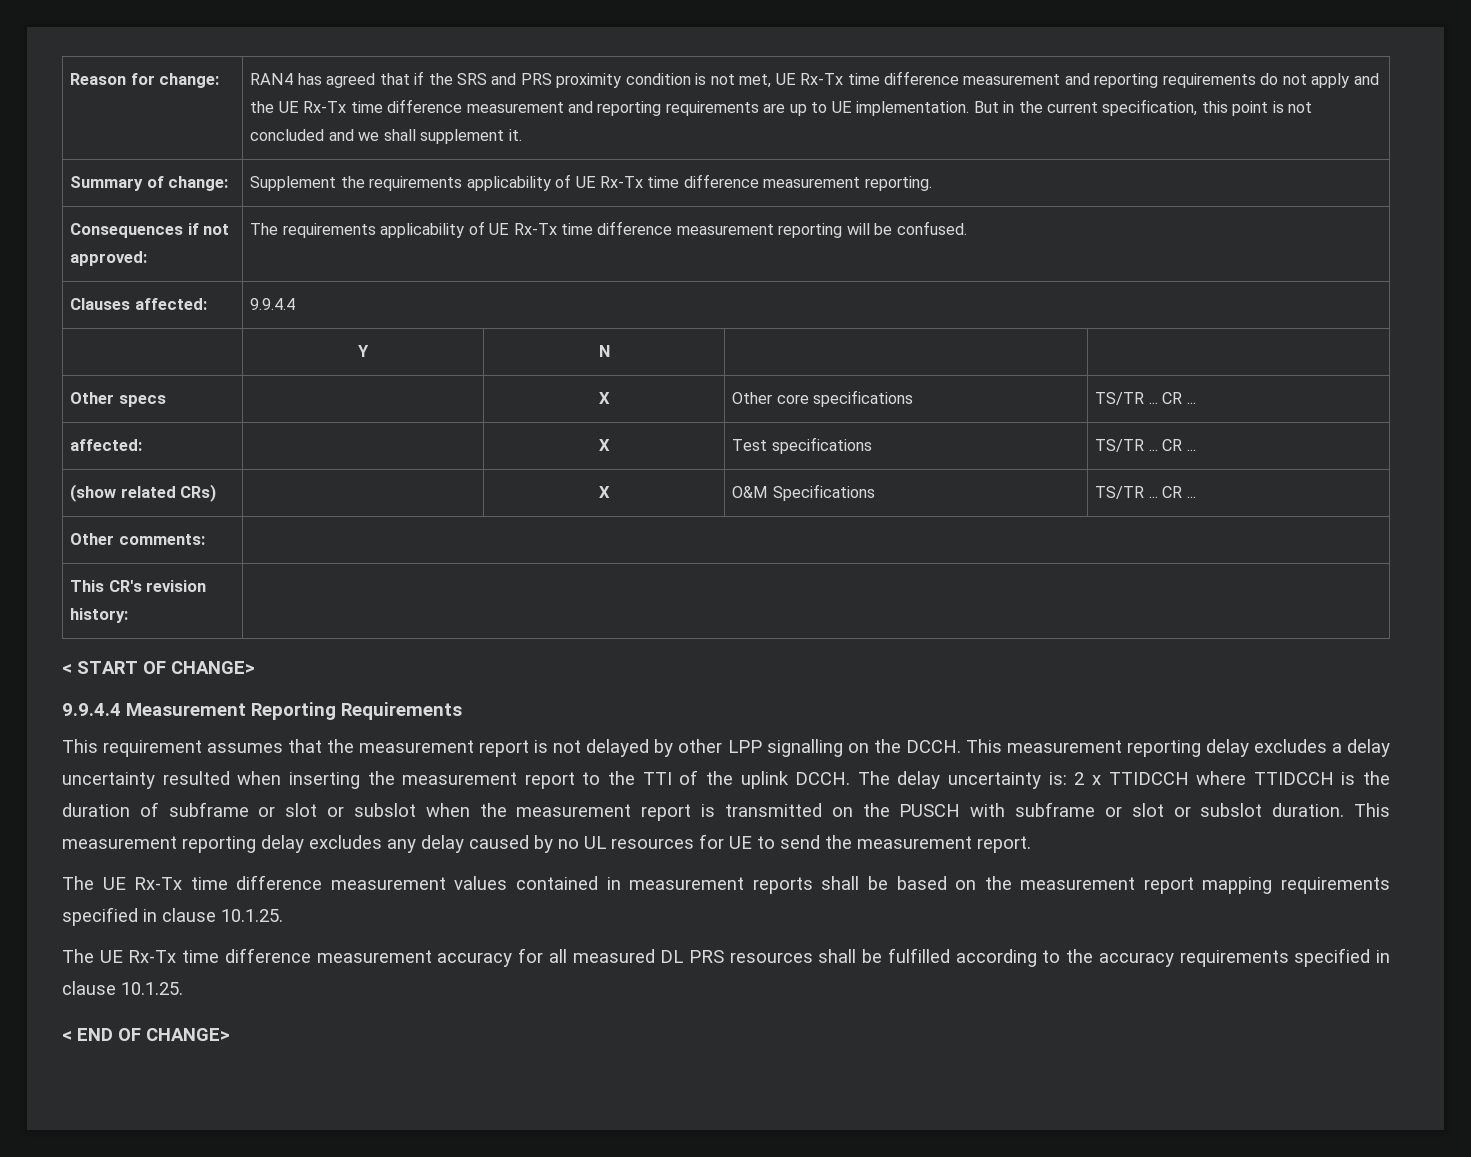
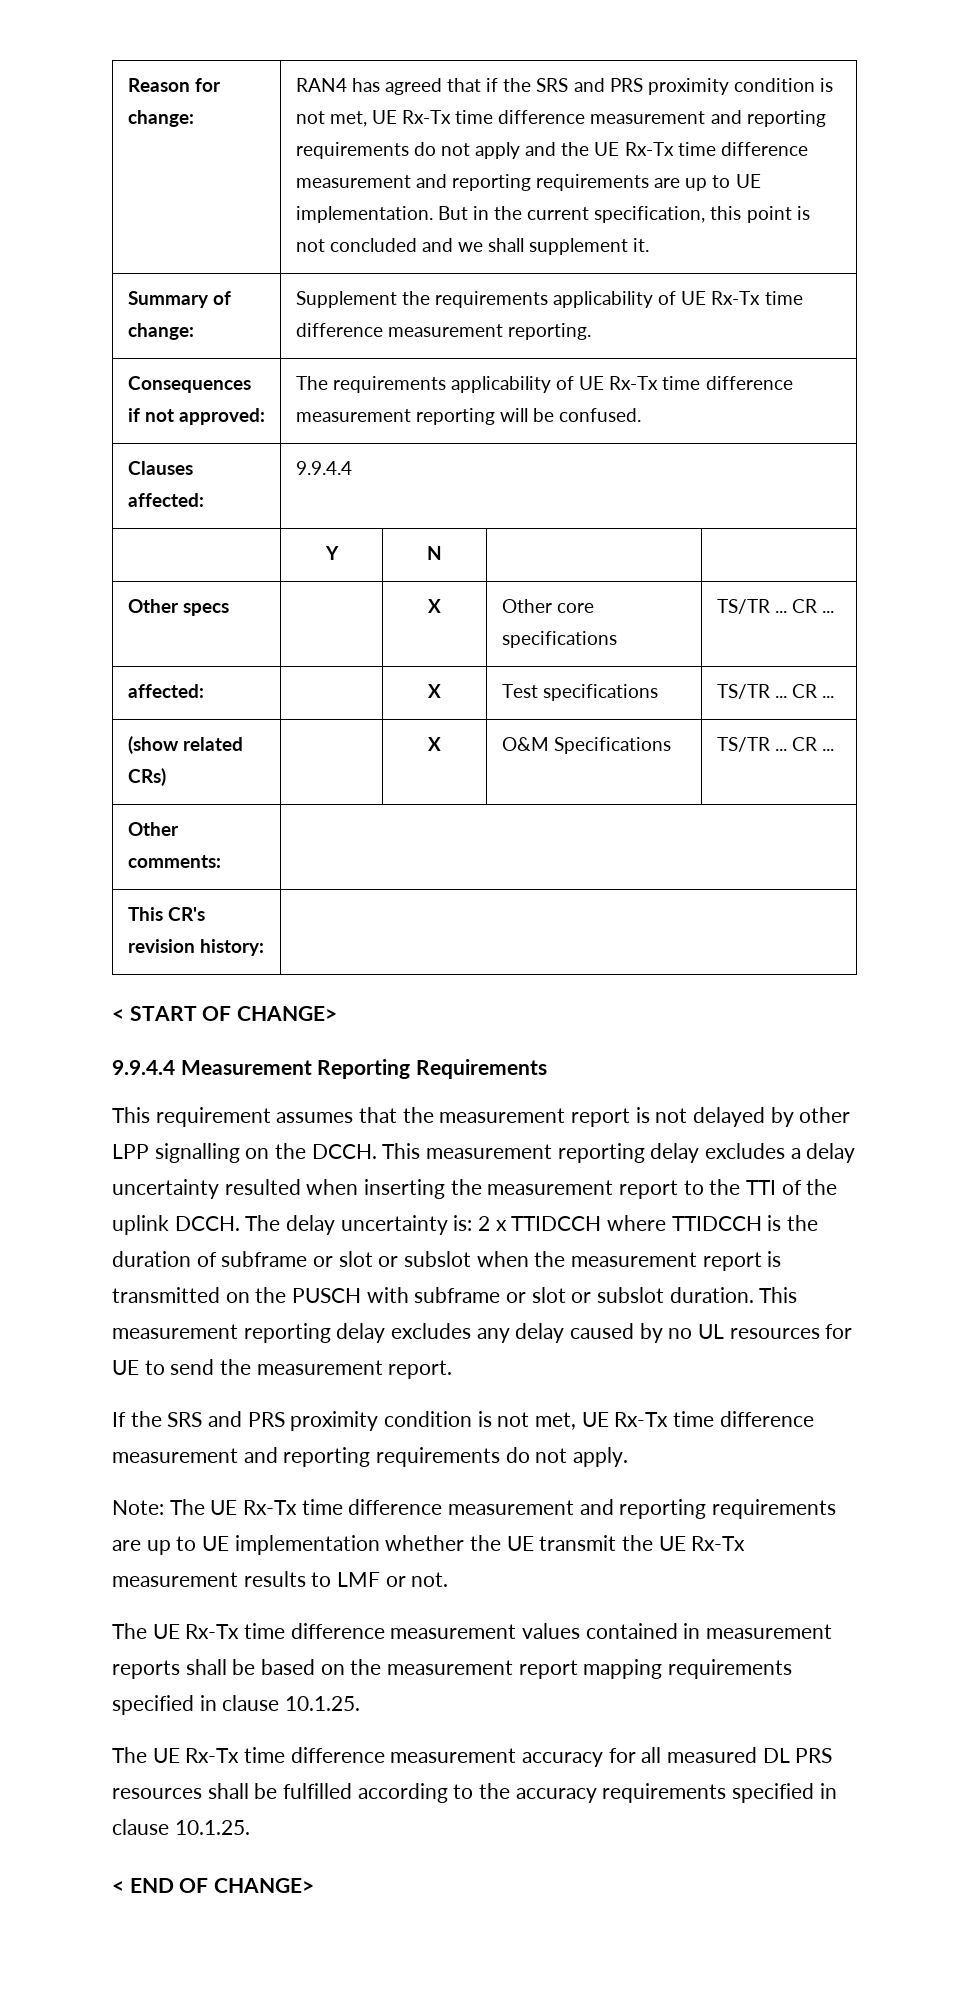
(1031, 844) none -> [112,1411,814,1431] [112,1447,629,1467] [112,1499,837,1519] [112,1535,746,1555] [112,1571,449,1587] // If the SRS and PRS proximity condition is not met, UE Rx-Tx time difference measurement and reporting requirements do not apply. // Note: The UE Rx-Tx time difference measurement and reporting requirements are up to UE implementation whether the UE transmit the UE Rx-Tx measurement results to LMF or not.

